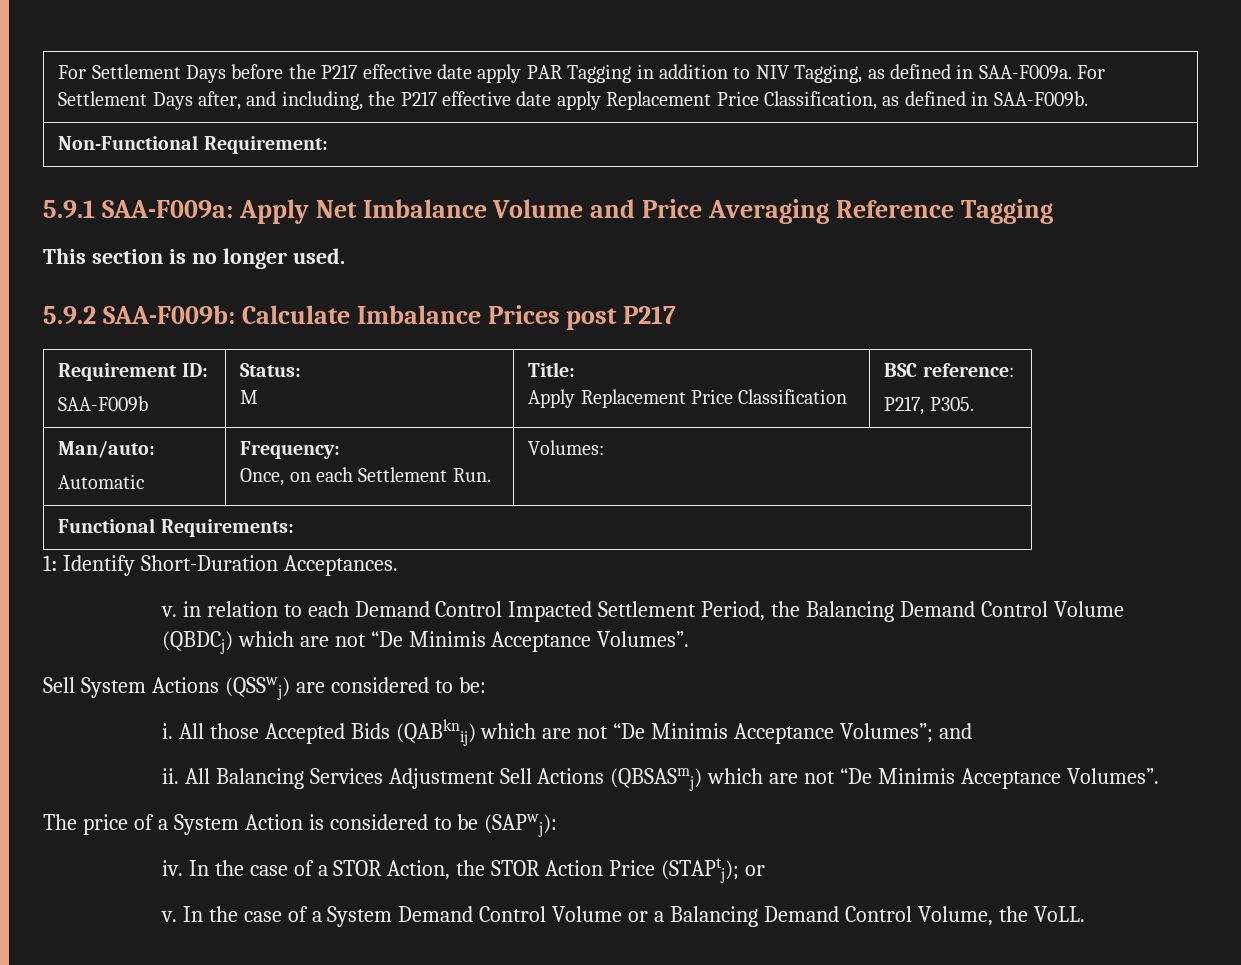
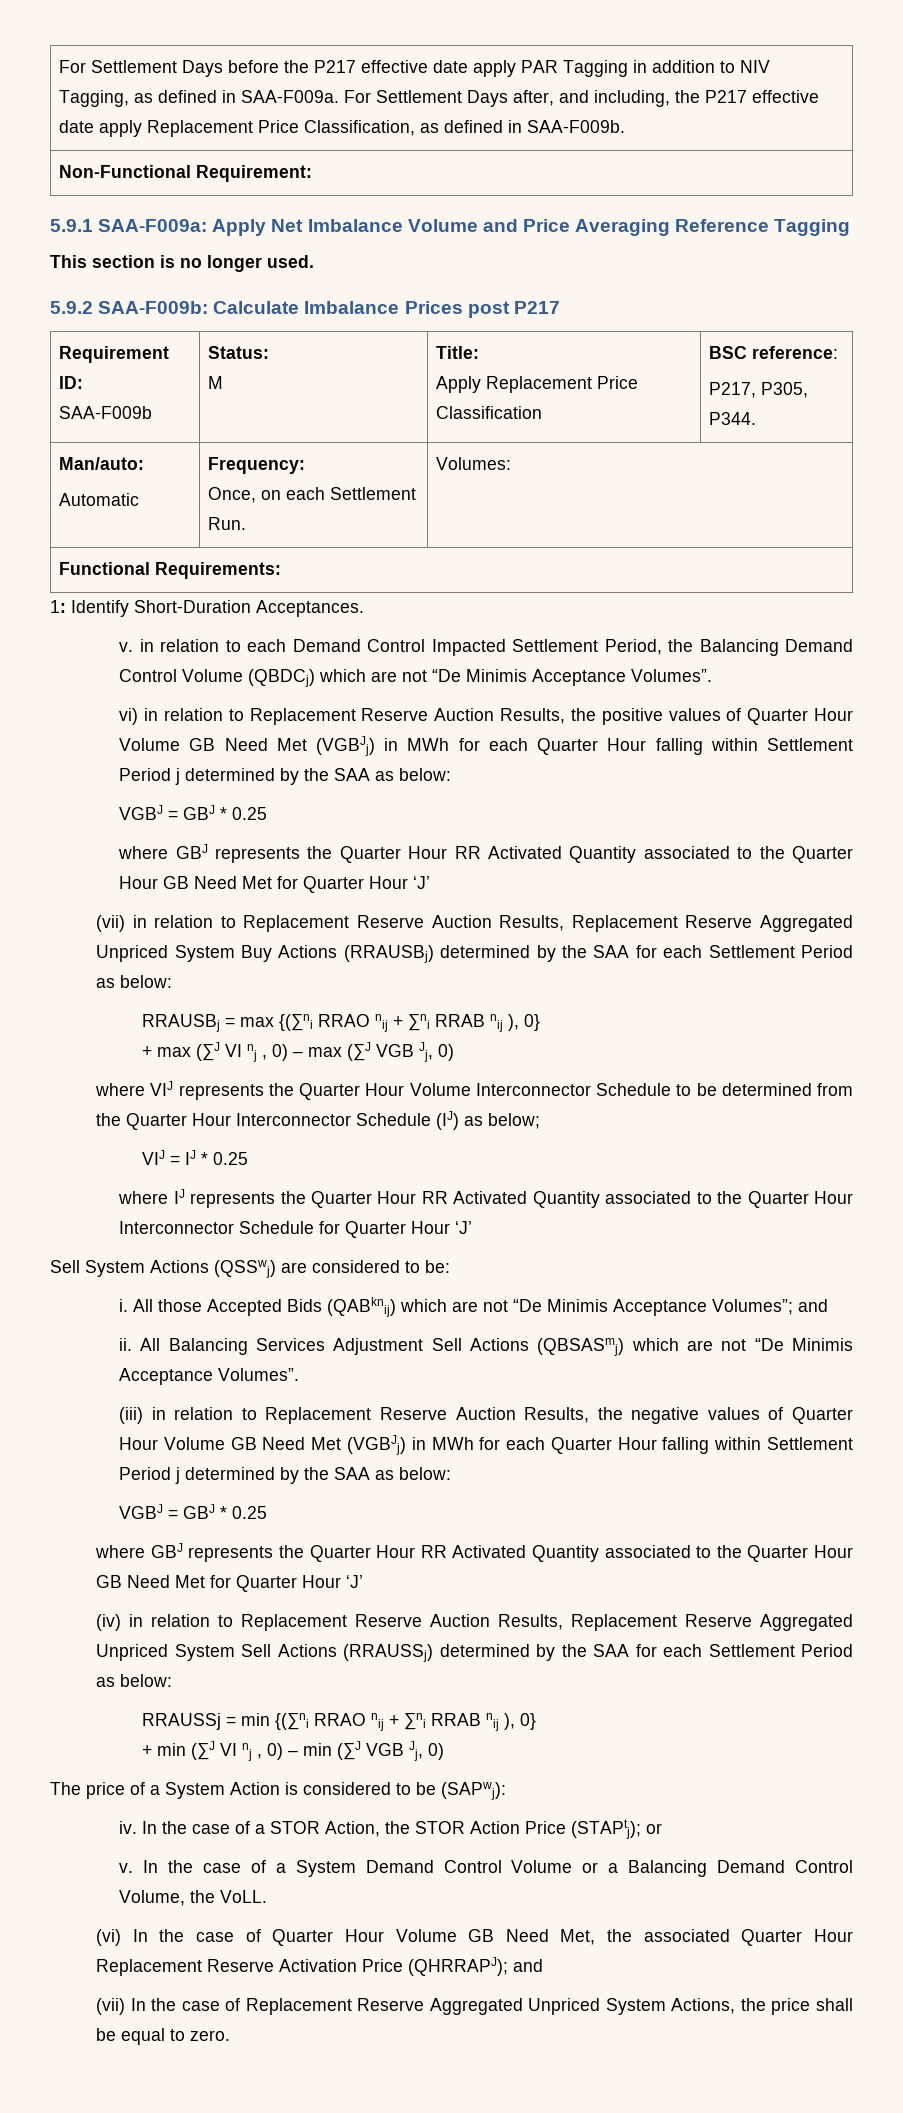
[929,397,974,411] P305. -> [760,382,808,398] [708,412,756,425] P305, P344.
(690, 639) none -> [119,708,853,725] [119,736,853,756] [119,768,452,785] [119,805,268,820] [118,844,853,863] [119,876,431,893] [96,915,854,932] [96,945,854,963] [96,975,173,988] [142,1014,541,1032] [142,1042,455,1062] [95,1081,853,1100] [96,1111,541,1130] [142,1150,249,1165] [118,1189,854,1208] [119,1221,473,1238] // vi) in relation to Replacement Reserve Auction Results, the positive values of Quarter Hour Volume GB Need Met (VGBJj) in MWh for each Quarter Hour falling within Settlement Period j determined by the SAA as below: // VGBJ = GBJ * 0.25 // where GBJ represents the Quarter Hour RR Activated Quantity associated to the Quarter Hour GB Need Met for Quarter Hour ‘J’ // (vii) in relation to Replacement Reserve Auction Results, Replacement Reserve Aggregated Unpriced System Buy Actions (RRAUSBj) determined by the SAA for each Settlement Period as below: // RRAUSBj = max {(∑ni RRAO nij + ∑ni RRAB nij ), 0} // + max (∑J VI nj , 0) – max (∑J VGB Jj, 0) // where VIJ represents the Quarter Hour Volume Interconnector Schedule to be determined from the Quarter Hour Interconnector Schedule (IJ) as below; // VIJ = IJ * 0.25 // where IJ represents the Quarter Hour RR Activated Quantity associated to the Quarter Hour Interconnector Schedule for Quarter Hour ‘J’
(1159, 776) none -> [119,1407,854,1424] [119,1435,853,1455] [119,1467,452,1484] [119,1504,268,1519] [95,1543,854,1562] [96,1575,364,1592] [96,1614,854,1631] [96,1644,853,1662] [96,1674,173,1687] [142,1713,537,1731] [142,1741,445,1761] // (iii) in relation to Replacement Reserve Auction Results, the negative values of Quarter Hour Volume GB Need Met (VGBJj) in MWh for each Quarter Hour falling within Settlement Period j determined by the SAA as below: // VGBJ = GBJ * 0.25 // where GBJ represents the Quarter Hour RR Activated Quantity associated to the Quarter Hour GB Need Met for Quarter Hour ‘J’ // (iv) in relation to Replacement Reserve Auction Results, Replacement Reserve Aggregated Unpriced System Sell Actions (RRAUSSj) determined by the SAA for each Settlement Period as below: // RRAUSSj = min {(∑ni RRAO nij + ∑ni RRAB nij ), 0} // + min (∑J VI nj , 0) – min (∑J VGB Jj, 0)
(1085, 914) none -> [96,1929,854,1946] [96,1957,544,1976] [96,1998,854,2015] [96,2028,231,2045] // (vi) In the case of Quarter Hour Volume GB Need Met, the associated Quarter Hour Replacement Reserve Activation Price (QHRRAPJ); and // (vii) In the case of Replacement Reserve Aggregated Unpriced System Actions, the price shall be equal to zero.

